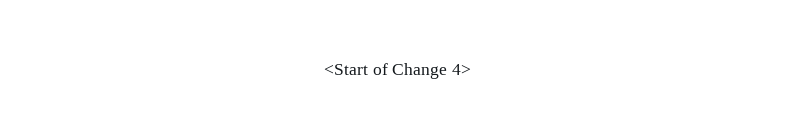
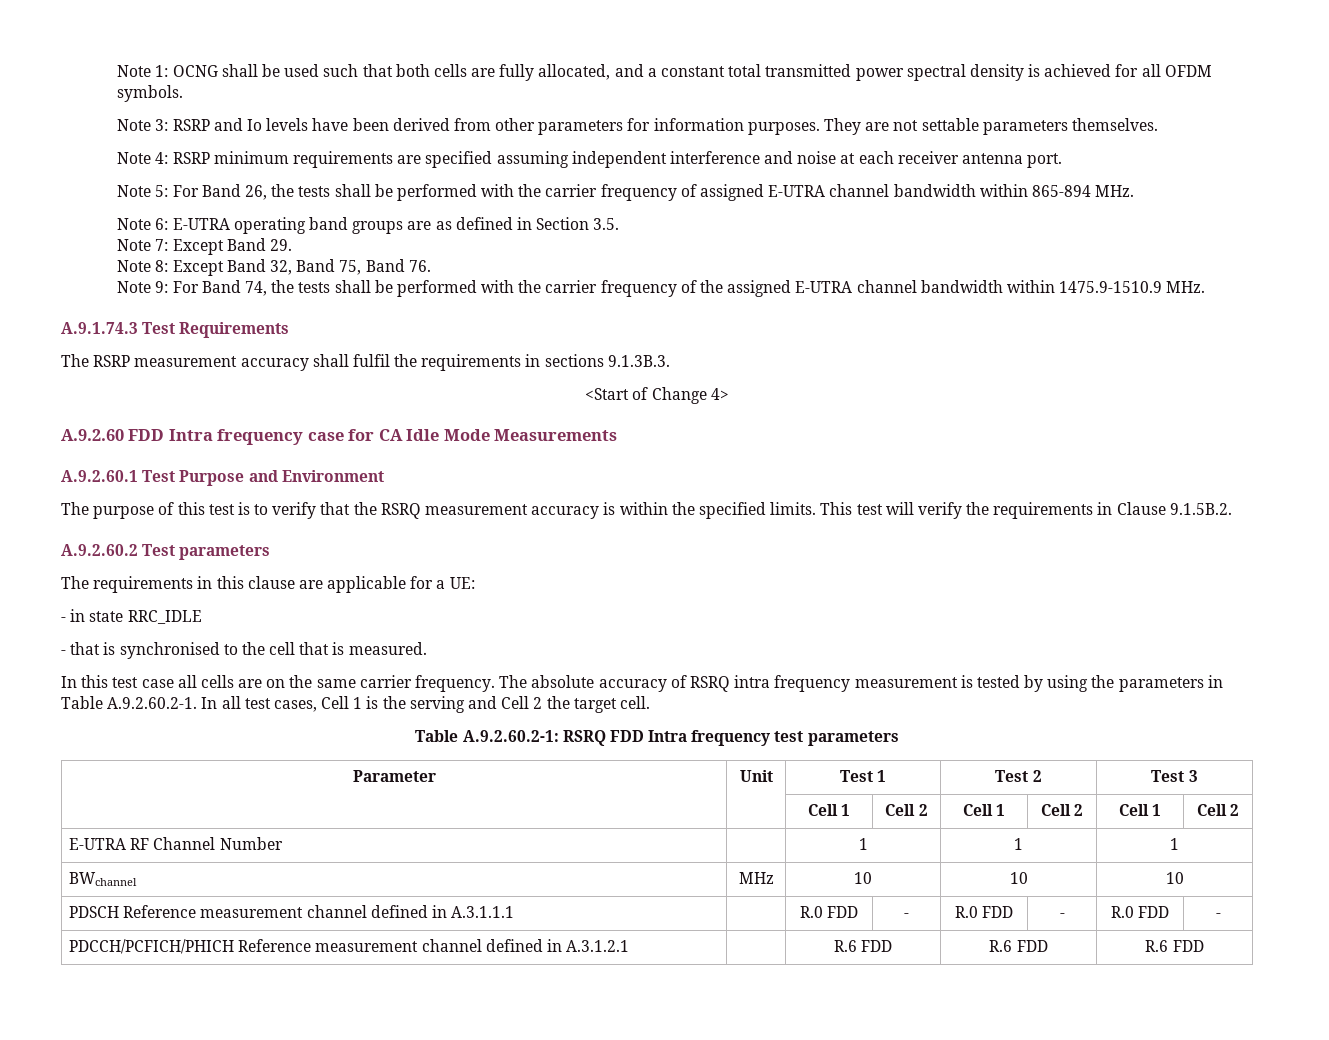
[323,63,472,79] <Start of Change 4> -> [117,64,1212,81] [117,85,184,102] [117,118,1158,135] [117,151,1063,168] [117,184,1135,201] [117,217,620,234] [117,238,292,255] [117,259,431,276] [117,280,1206,297] [61,322,290,338] [61,354,670,371] [585,387,729,404] [61,429,618,445] [61,470,384,486] [61,502,1232,519] [61,544,271,560] [61,576,475,593] [61,609,202,624] [61,642,427,659] [61,675,1223,692] [61,696,650,713] [415,730,899,746] [352,770,436,782] [739,770,773,782] [839,770,887,782] [995,770,1042,782] [1151,770,1198,782] [807,804,851,816] [885,804,928,816] [962,804,1006,816] [1040,804,1084,816] [1118,804,1162,816] [1196,804,1240,816] [68,837,283,850] [858,838,868,850] [1014,838,1023,850] [1170,838,1179,850] [68,872,137,886] [738,872,774,884] [854,872,872,884] [1009,872,1028,884] [1165,872,1184,884] [68,905,515,918] [799,906,859,918] [904,913,909,918] [954,906,1014,918] [1059,913,1065,918] [1110,906,1170,918] [1215,913,1221,918] [68,939,630,954] [833,940,893,952] [989,940,1048,952] [1145,940,1204,952] Note 1: OCNG shall be used such that both cells are fully allocated, and a constant total transmitted power spectral density is achieved for all OFDM symbols. // Note 3: RSRP and Io levels have been derived from other parameters for information purposes. They are not settable parameters themselves. // Note 4: RSRP minimum requirements are specified assuming independent interference and noise at each receiver antenna port. // Note 5: For Band 26, the tests shall be performed with the carrier frequency of assigned E-UTRA channel bandwidth within 865-894 MHz. // Note 6: E-UTRA operating band groups are as defined in Section 3.5. // Note 7: Except Band 29. // Note 8: Except Band 32, Band 75, Band 76. // Note 9: For Band 74, the tests shall be performed with the carrier frequency of the assigned E-UTRA channel bandwidth within 1475.9-1510.9 MHz. // A.9.1.74.3 Test Requirements // The RSRP measurement accuracy shall fulfil the requirements in sections 9.1.3B.3. // <Start of Change 4> // A.9.2.60 FDD Intra frequency case for CA Idle Mode Measurements // A.9.2.60.1 Test Purpose and Environment // The purpose of this test is to verify that the RSRQ measurement accuracy is within the specified limits. This test will verify the requirements in Clause 9.1.5B.2. // A.9.2.60.2 Test parameters // The requirements in this clause are applicable for a UE: // - in state RRC_IDLE // - that is synchronised to the cell that is measured. // In this test case all cells are on the same carrier frequency. The absolute accuracy of RSRQ intra frequency measurement is tested by using the parameters in Table A.9.2.60.2-1. In all test cases, Cell 1 is the serving and Cell 2 the target cell. // Table A.9.2.60.2-1: RSRQ FDD Intra frequency test parameters // Parameter | Unit | Test 1 | Test 2 | Test 3 // | | Cell 1 | Cell 2 | Cell 1 | Cell 2 | Cell 1 | Cell 2 // E-UTRA RF Channel Number | | 1 | 1 | 1 // BWchannel | MHz | 10 | 10 | 10 // PDSCH Reference measurement channel defined in A.3.1.1.1 | | R.0 FDD | - | R.0 FDD | - | R.0 FDD | - // PDCCH/PCFICH/PHICH Reference measurement channel defined in A.3.1.2.1 | | R.6 FDD | R.6 FDD | R.6 FDD

